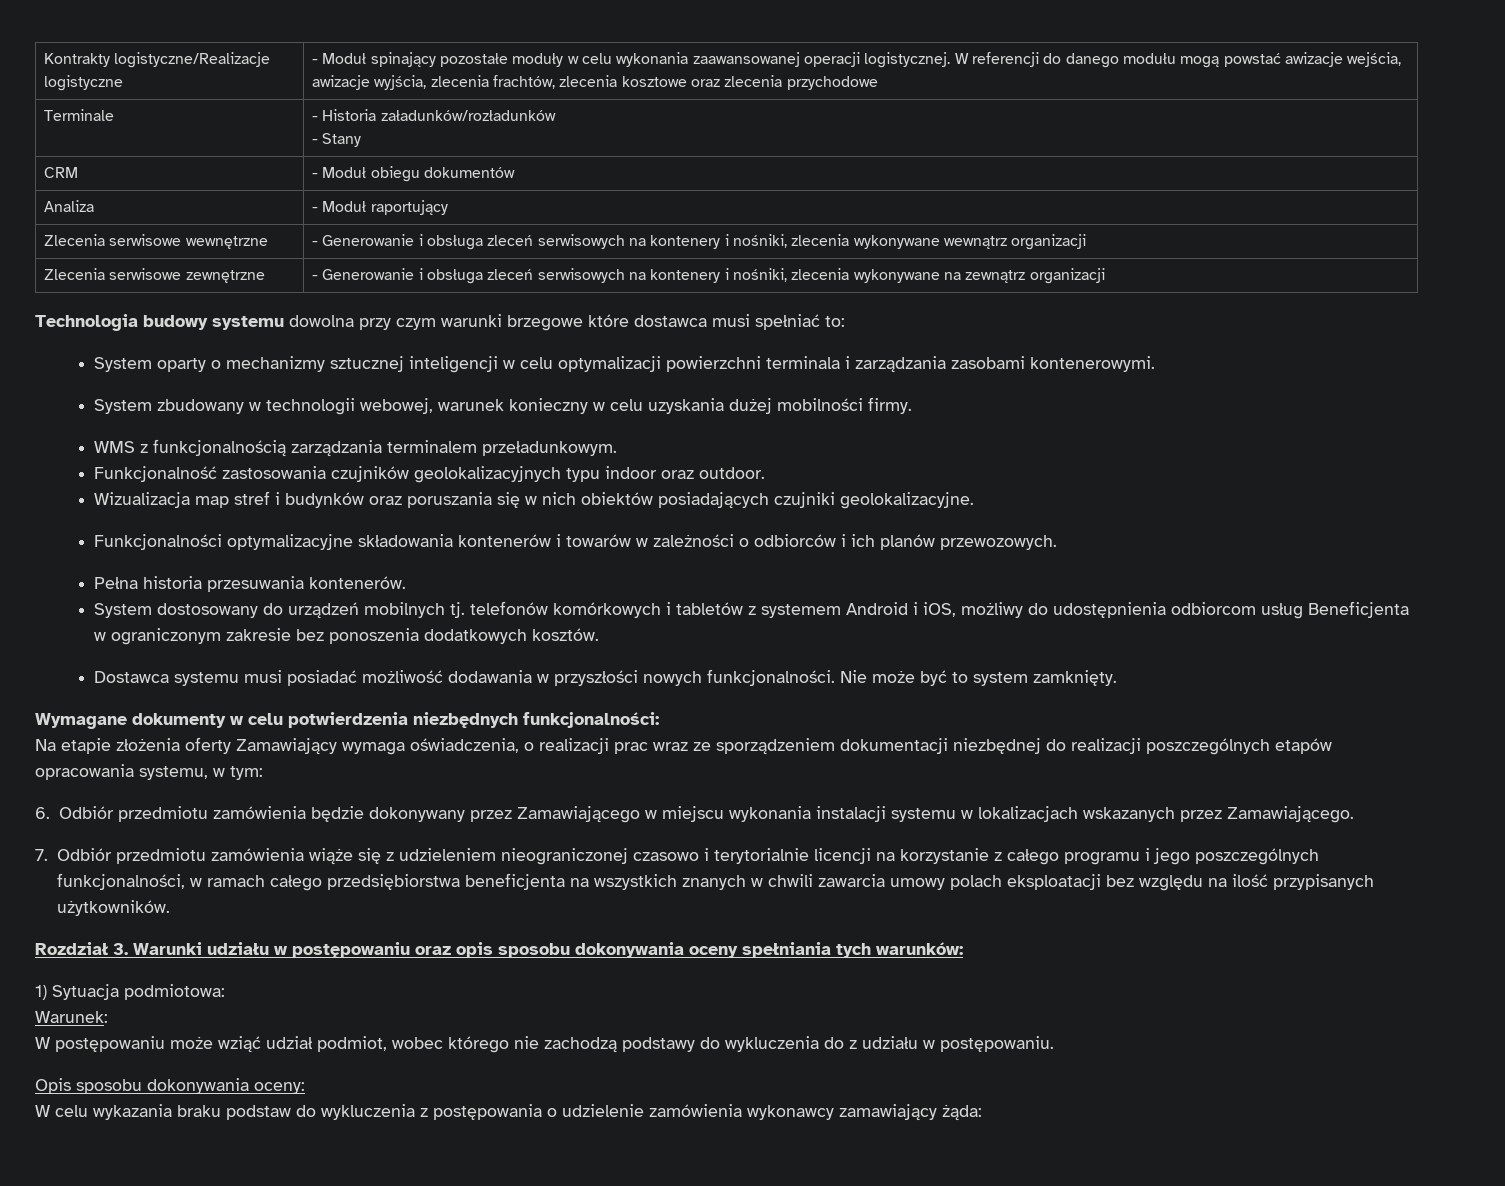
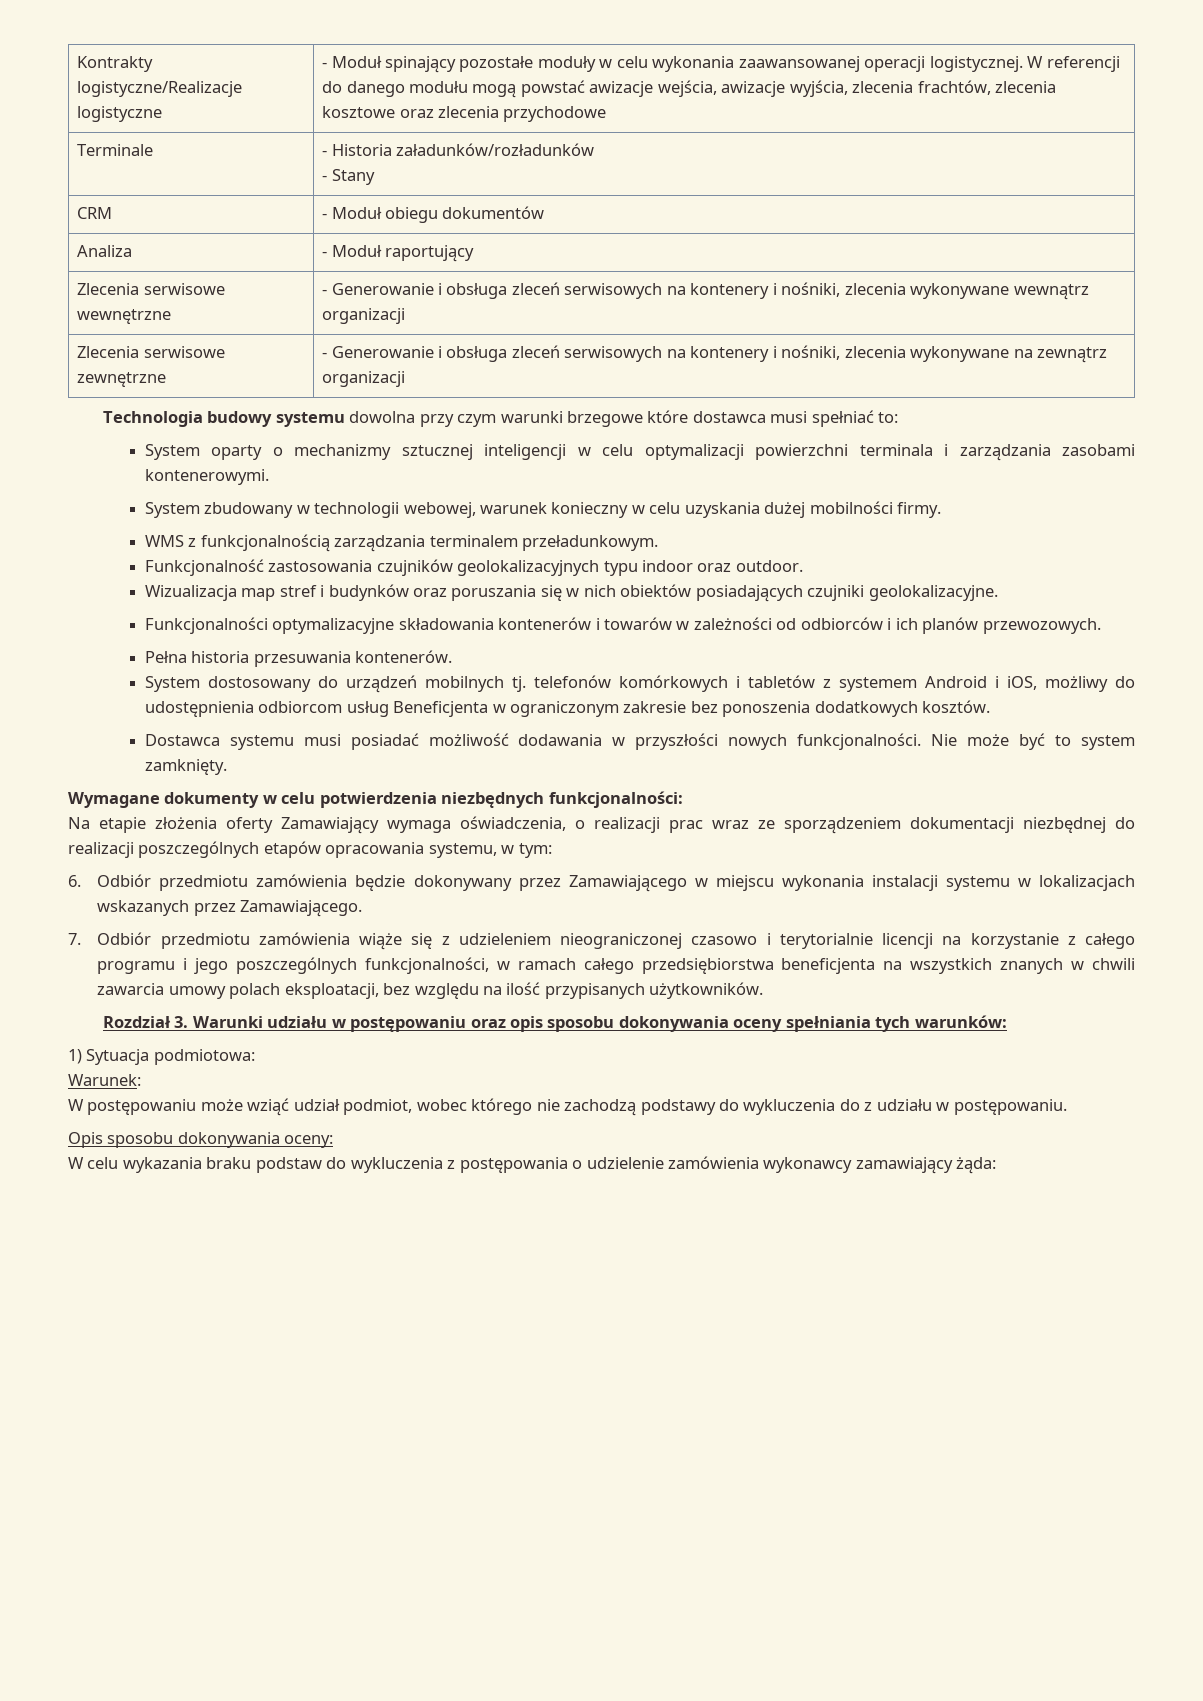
[739,538,750,547] o -> [776,618,797,630] od
[1006,874,1101,890] eksploatacji -> [284,983,379,999] eksploatacji,

